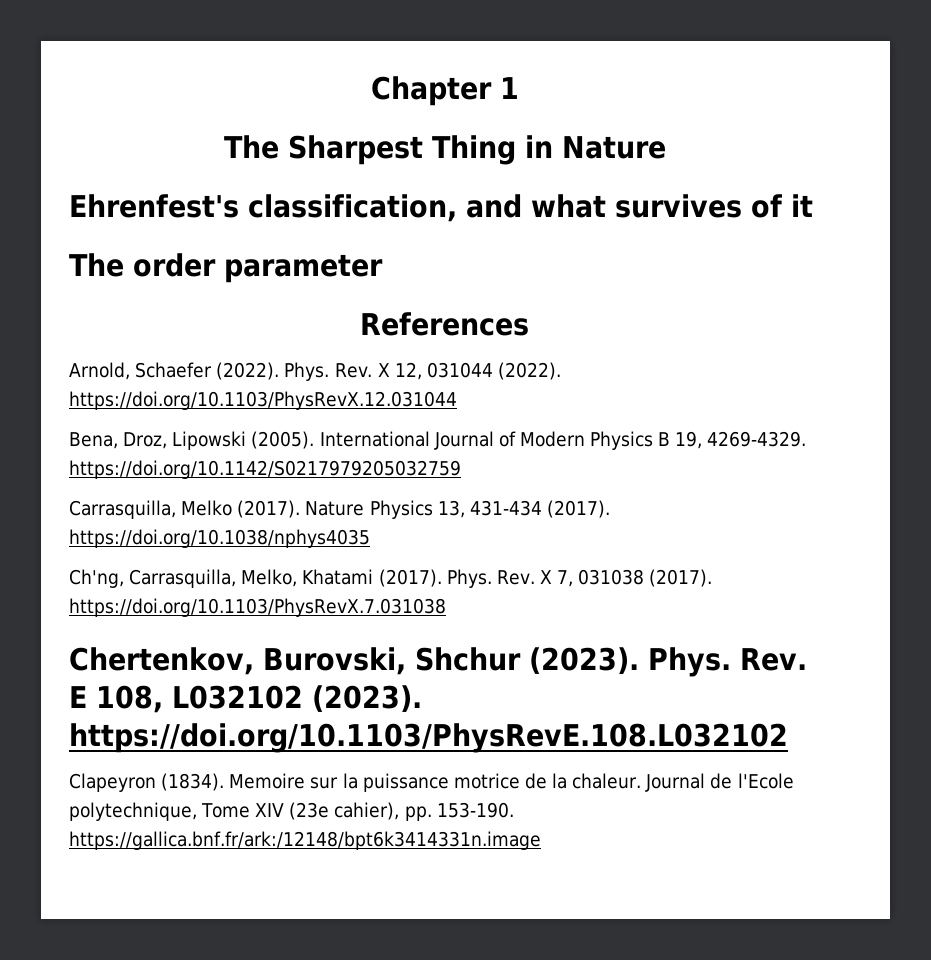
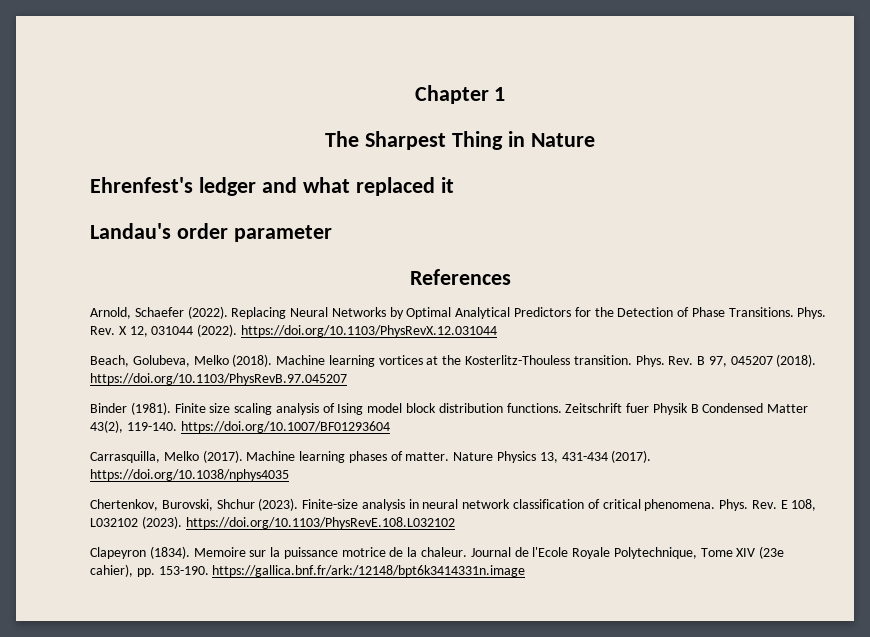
[248,194,457,222] classification, -> [198,177,256,196] ledger
[615,194,782,218] survives of -> [355,177,435,196] replaced
[69,253,124,277] The -> [90,223,171,239] Landau's
(280, 371) none -> [231,307,794,319] Replacing Neural Networks by Optimal Analytical Predictors for the Detection of Phase Transitions.
[69,431,807,450] [69,460,461,479] [69,500,301,519] Bena, Droz, Lipowski (2005). International Journal of Modern Physics B 19, 4269-4329. https://doi.org/10.1142/S0217979205032759 // Carrasquilla, Melko (2017). -> [90,354,817,367] [90,373,347,385] [90,402,809,415] [90,420,390,433] [90,450,450,463] Beach, Golubeva, Melko (2018). Machine learning vortices at the Kosterlitz-Thouless transition. Phys. Rev. B 97, 045207 (2018). https://doi.org/10.1103/PhysRevB.97.045207 // Binder (1981). Finite size scaling analysis of Ising model block distribution functions. Zeitschrift fuer Physik B Condensed Matter 43(2), 119-140. https://doi.org/10.1007/BF01293604 // Carrasquilla, Melko (2017). Machine learning phases of matter.
[69,569,713,588] [69,598,446,617] [69,647,639,675] Ch'ng, Carrasquilla, Melko, Khatami (2017). Phys. Rev. X 7, 031038 (2017). https://doi.org/10.1103/PhysRevX.7.031038 // Chertenkov, Burovski, Shchur (2023). -> [90,498,716,511] Chertenkov, Burovski, Shchur (2023). Finite-size analysis in neural network classification of critical phenomena.
[69,802,197,821] polytechnique, -> [572,547,697,559] Royale Polytechnique,

